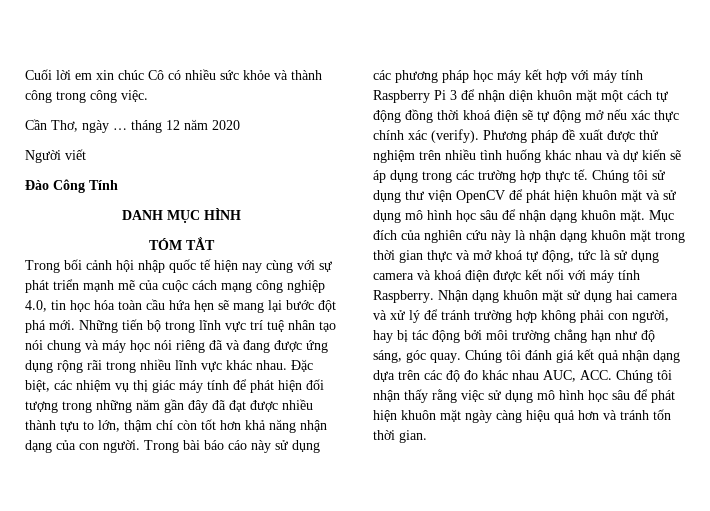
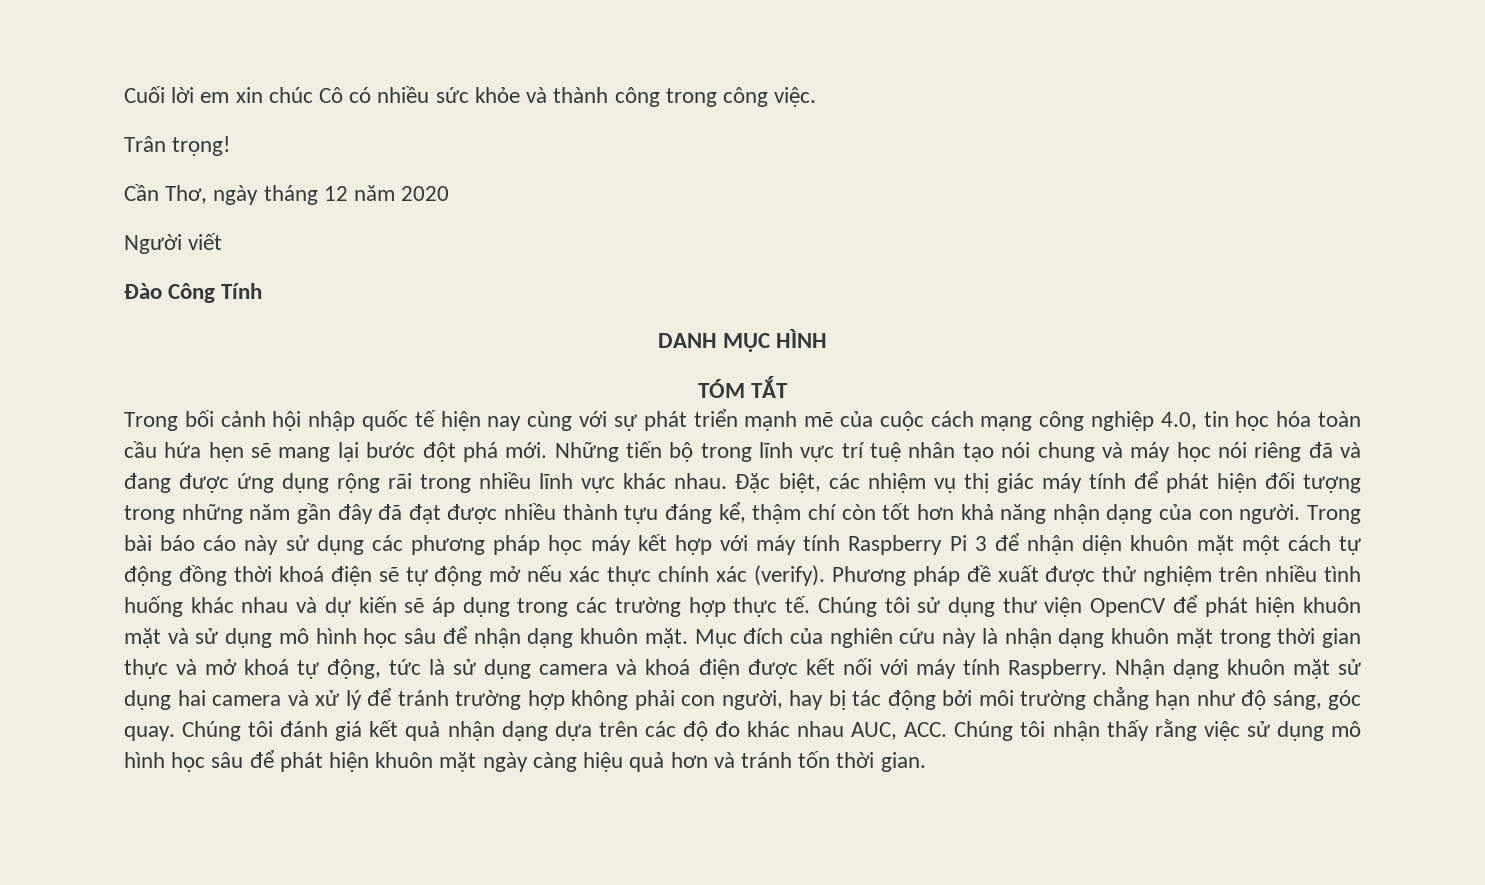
(148, 96) none -> [124,136,231,156] // Trân trọng!
[113,128,127,130] … -> (259, 195) none
[83,420,120,432] to lớn, -> [665,502,746,524] đáng kể,

